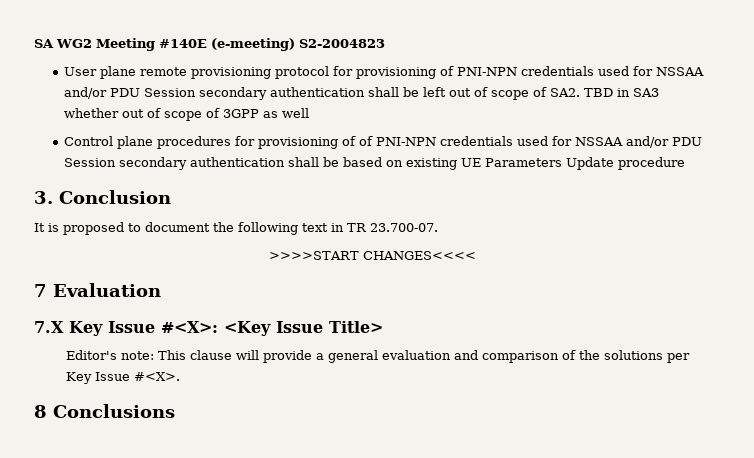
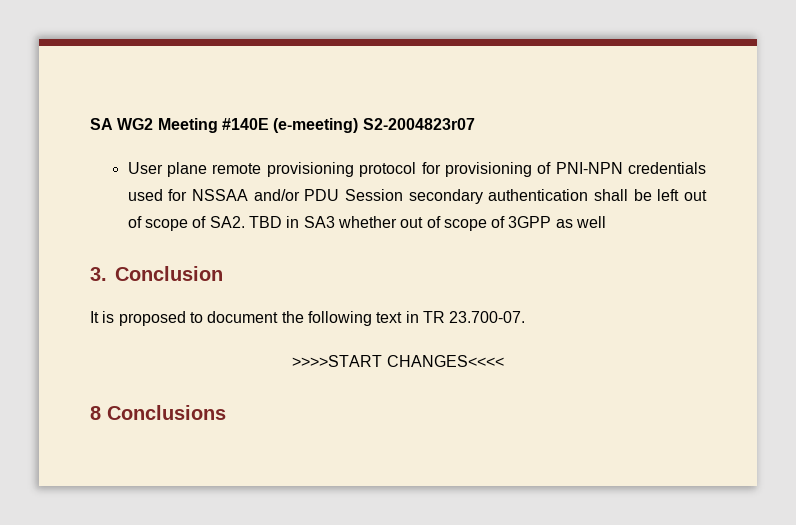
[299,39,385,48] S2-2004823 -> [362,118,475,130] S2-2004823r07
[63,136,702,149] [63,157,685,170] // Control plane procedures for provisioning of of PNI-NPN credentials used for NSSAA and/or PDU Session secondary authentication shall be based on existing UE Parameters Update procedure -> (607, 222) none
[34,283,161,297] [34,321,383,336] [66,350,691,363] [66,372,181,384] // 7 Evaluation // 7.X Key Issue #<X>: <Key Issue Title> // Editor's note: This clause will provide a general evaluation and comparison of the solutions per Key Issue #<X>. -> (504, 361) none

